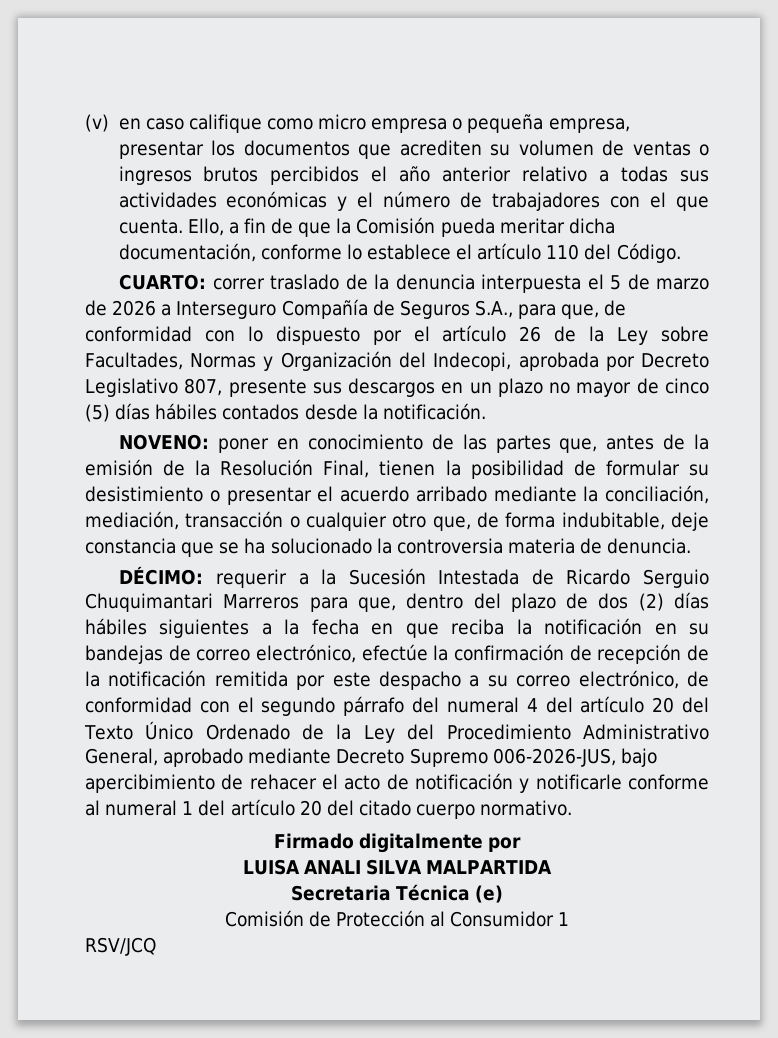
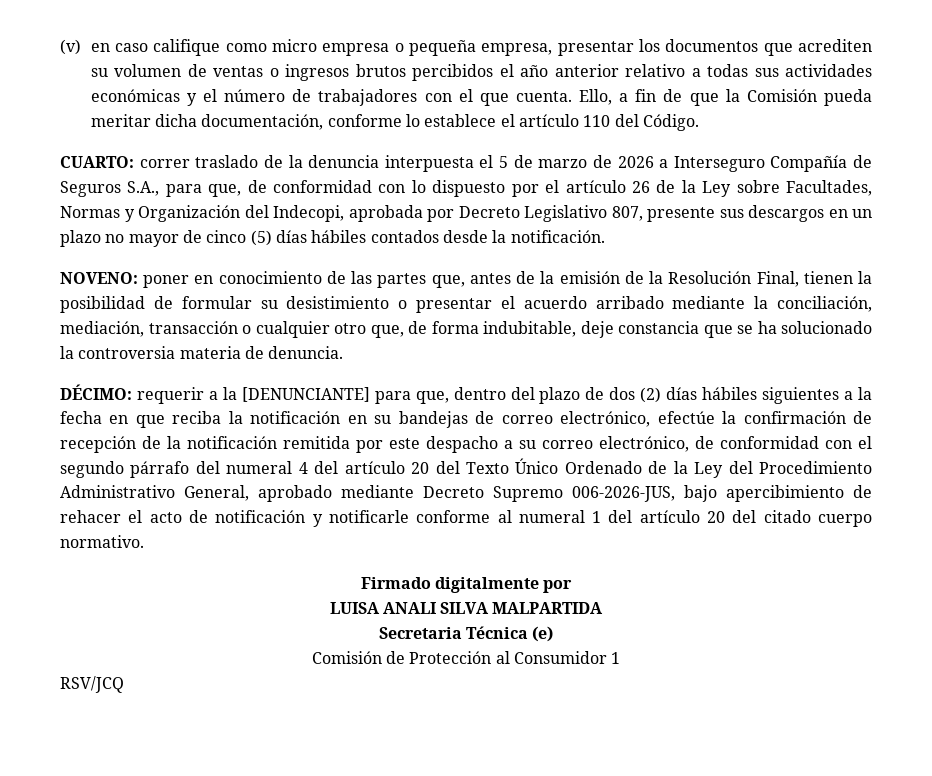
[348,568,709,588] [85,593,300,612] Sucesión Intestada de Ricardo Serguio Chuquimantari Marreros -> [241,387,370,402] [DENUNCIANTE]

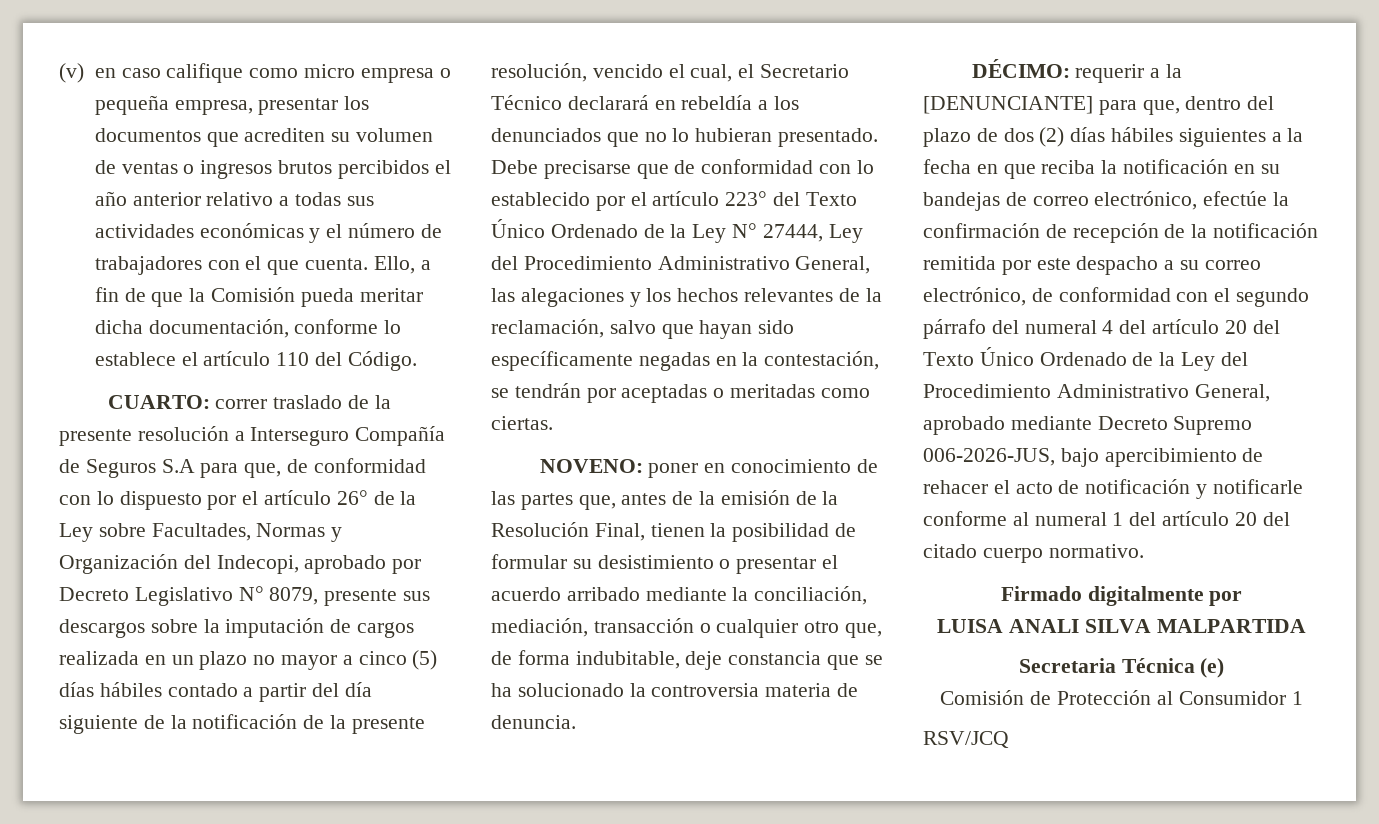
[308,155,654,172] denuncia interpuesta el 5 de marzo de 2026 -> [59,426,229,446] presente resolución
[127,181,160,196] S.A., -> [161,459,195,473] S.A
[631,181,650,193] 26 -> [336,490,368,505] 26°
[348,205,423,222] aprobada -> [304,555,387,574] aprobado
[611,206,643,221] 807, -> [238,586,319,605] N° 8079,
(824, 213) none -> [150,618,415,638] [59,651,139,665] sobre la imputación de cargos realizada
[182,230,202,243] de -> [342,655,353,665] a
[370,230,605,243] contados desde la notificación. -> [167,682,372,702] [59,714,425,734] [491,63,850,82] [491,95,800,110] [491,128,879,147] [491,159,874,179] [491,191,857,211] [491,219,863,243] [491,256,871,274] [491,288,882,307] [491,319,795,339] [491,351,880,371] [491,383,870,403] [491,416,553,430] contado a partir del día siguiente de la notificación de la presente resolución, vencido el cual, el Secretario Técnico declarará en rebeldía a los denunciados que no lo hubieran presentado. Debe precisarse que de conformidad con lo establecido por el artículo 223° del Texto Único Ordenado de la Ley N° 27444, Ley del Procedimiento Administrativo General, las alegaciones y los hechos relevantes de la reclamación, salvo que hayan sido específicamente negadas en la contestación, se tendrán por aceptadas o meritadas como ciertas.

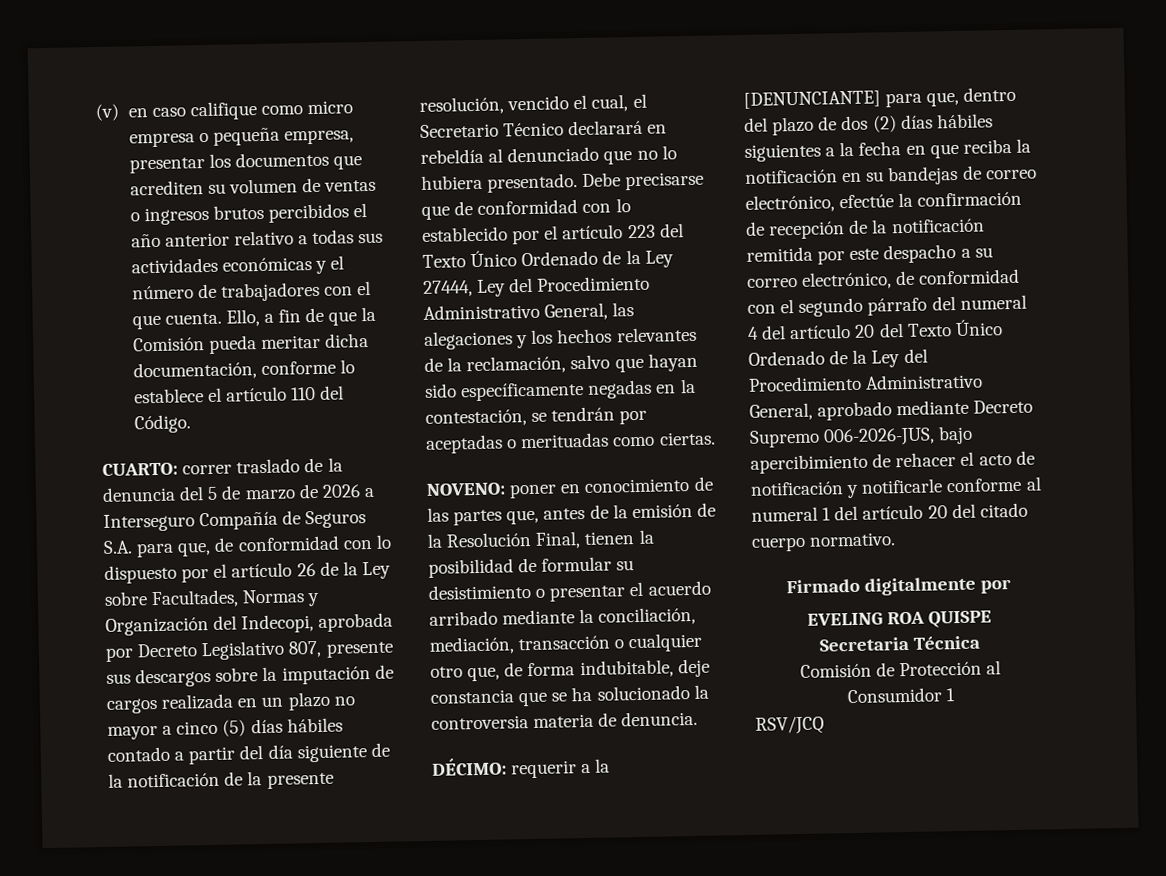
[59,426,229,446] presente resolución -> [102,483,361,502] denuncia del 5 de marzo de 2026
[161,459,195,473] S.A -> [103,540,133,554] S.A.
[336,490,368,505] 26° -> [296,563,316,577] 26
[304,555,387,574] aprobado -> [318,612,394,632] aprobada
[238,586,319,605] N° 8079, -> [288,640,323,658] 807,
[758,96,800,110] [491,128,601,142] a los denunciados -> [488,146,600,163] al denunciado
[695,128,773,142] hubieran -> [421,174,483,190] hubiera
[725,191,857,206] [491,219,758,243] 223° del Texto Único Ordenado de la Ley N° -> [627,223,684,239] [422,249,674,268] 223 del Texto Único Ordenado de la Ley
[730,384,816,398] meritadas -> [520,432,610,449] merituadas
[937,619,1306,633] LUISA ANALI SILVA MALPARTIDA -> [806,610,993,628] EVELING ROA QUISPE
[1200,658,1225,678] (e) -> (982, 642) none

